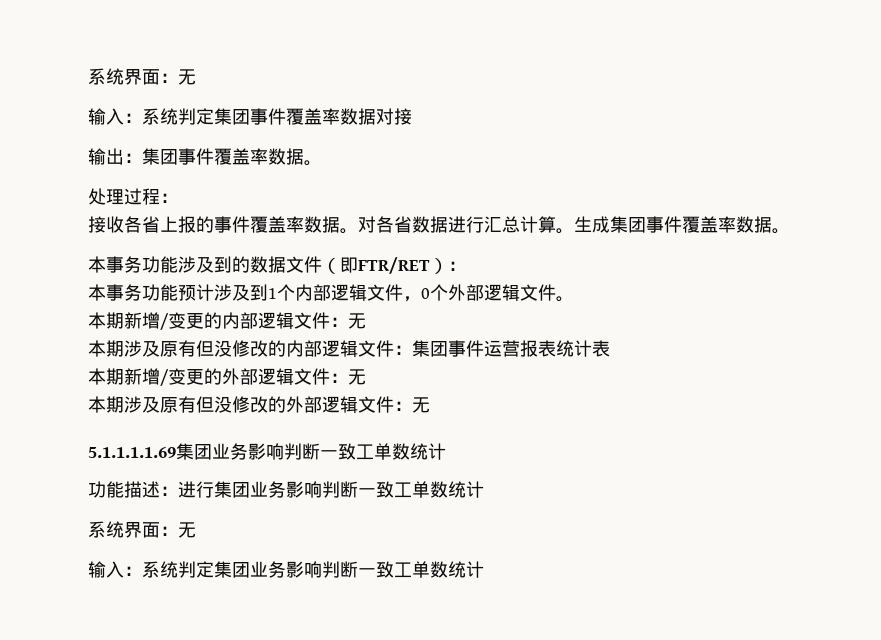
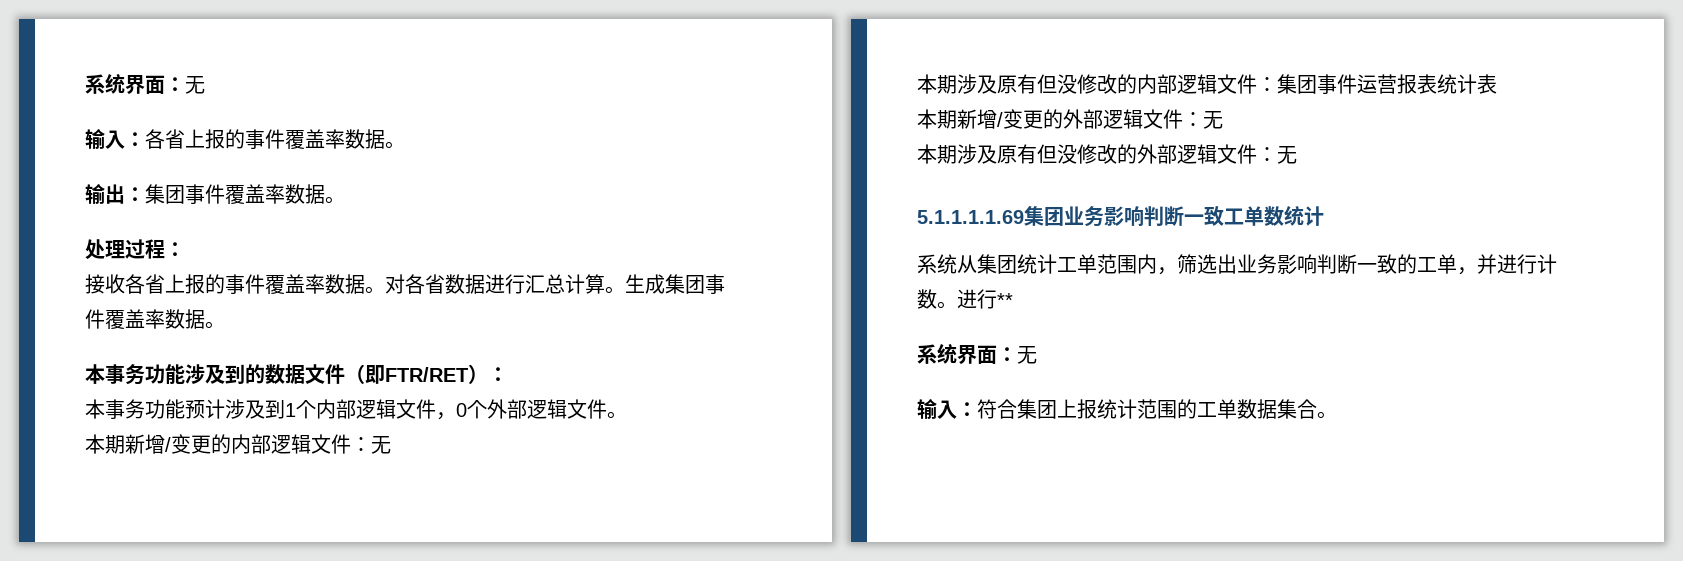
[88,68,196,85] [88,108,412,125] 系统界面：无 // 输入：系统判定集团事件覆盖率数据对接 -> [85,73,205,95] [85,129,405,149] 系统界面：无 // 输入：各省上报的事件覆盖率数据。
[88,481,484,498] [88,521,196,538] [88,561,484,578] 功能描述：进行集团业务影响判断一致工单数统计 // 系统界面：无 // 输入：系统判定集团业务影响判断一致工单数统计 -> [917,254,1557,275] [917,289,1013,309] [917,343,1037,365] [917,399,1337,419] 系统从集团统计工单范围内，筛选出业务影响判断一致的工单，并进行计数。进行** // 系统界面：无 // 输入：符合集团上报统计范围的工单数据集合。

